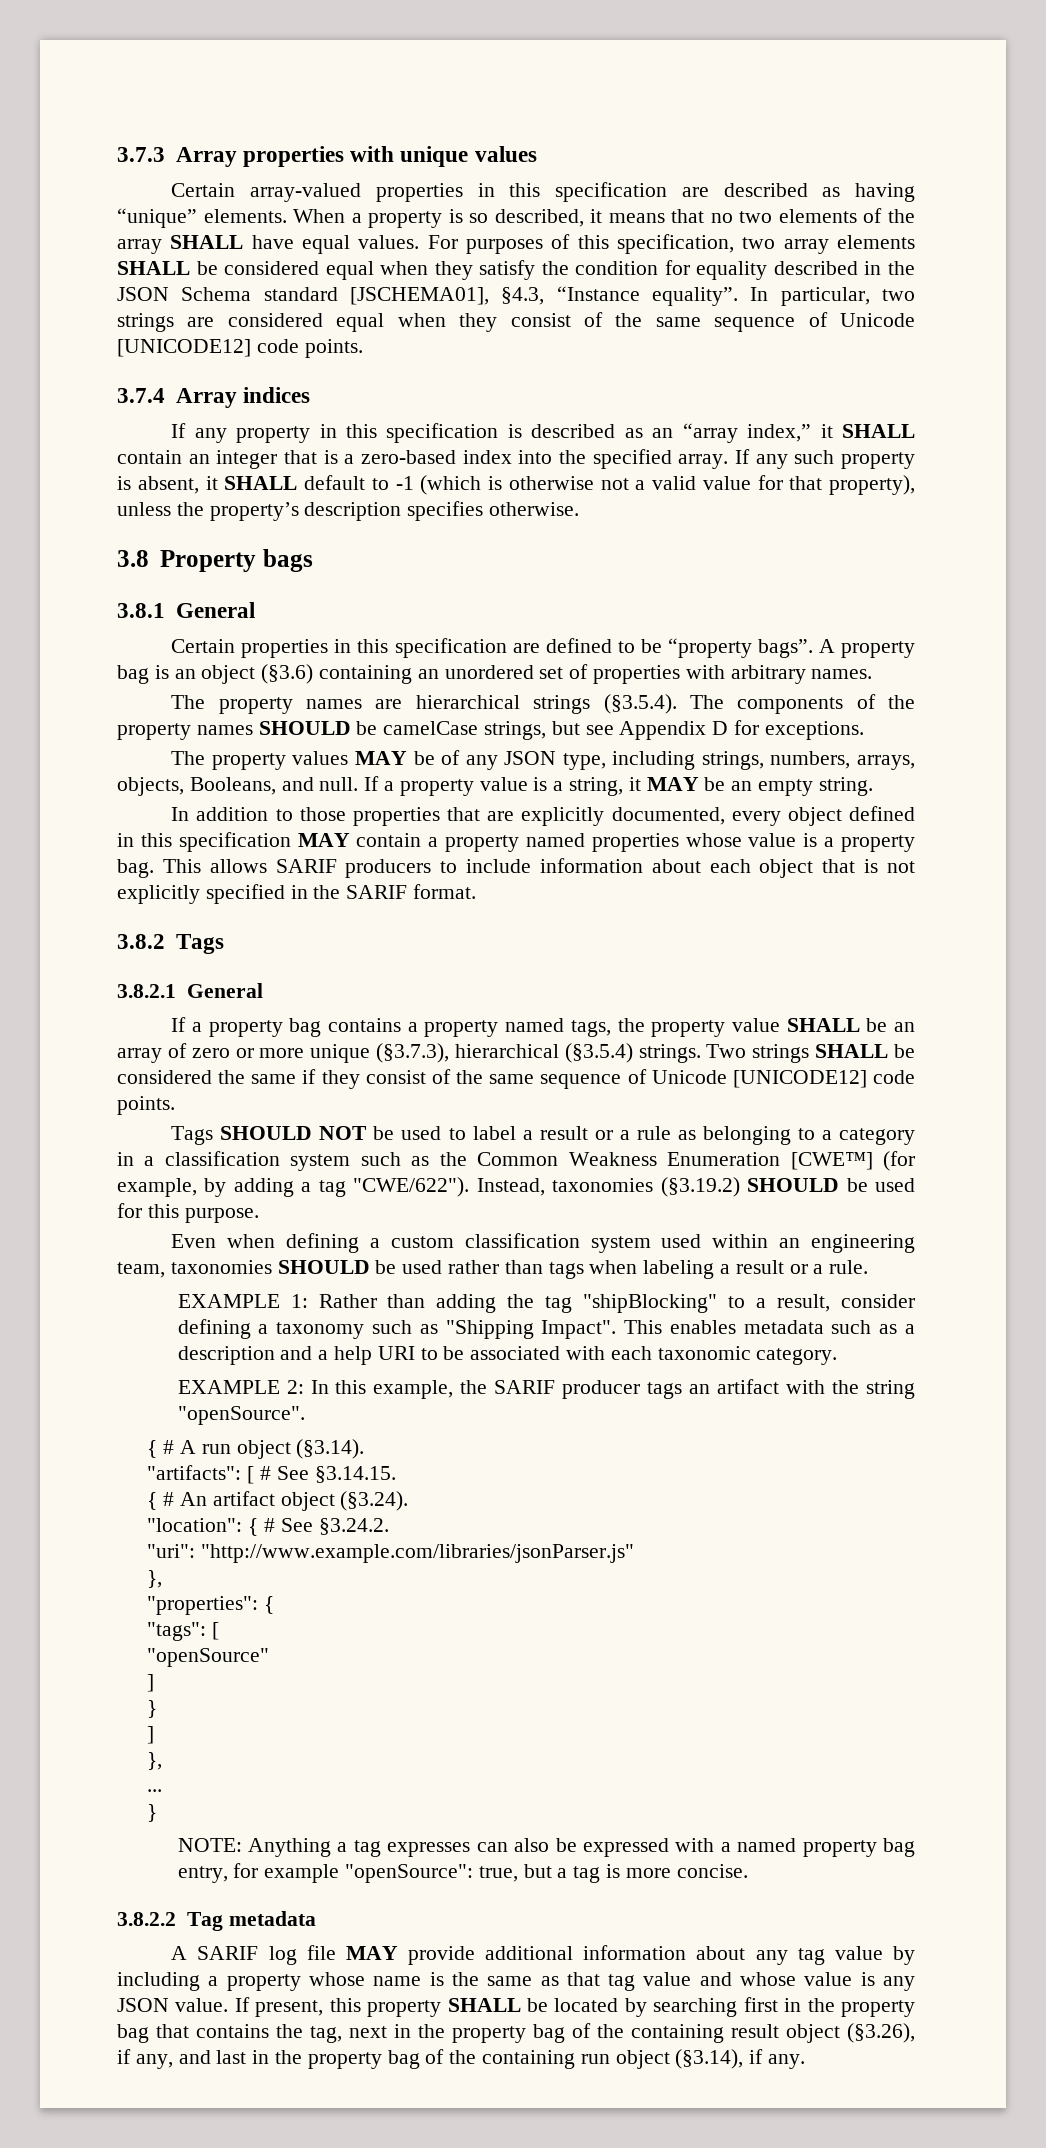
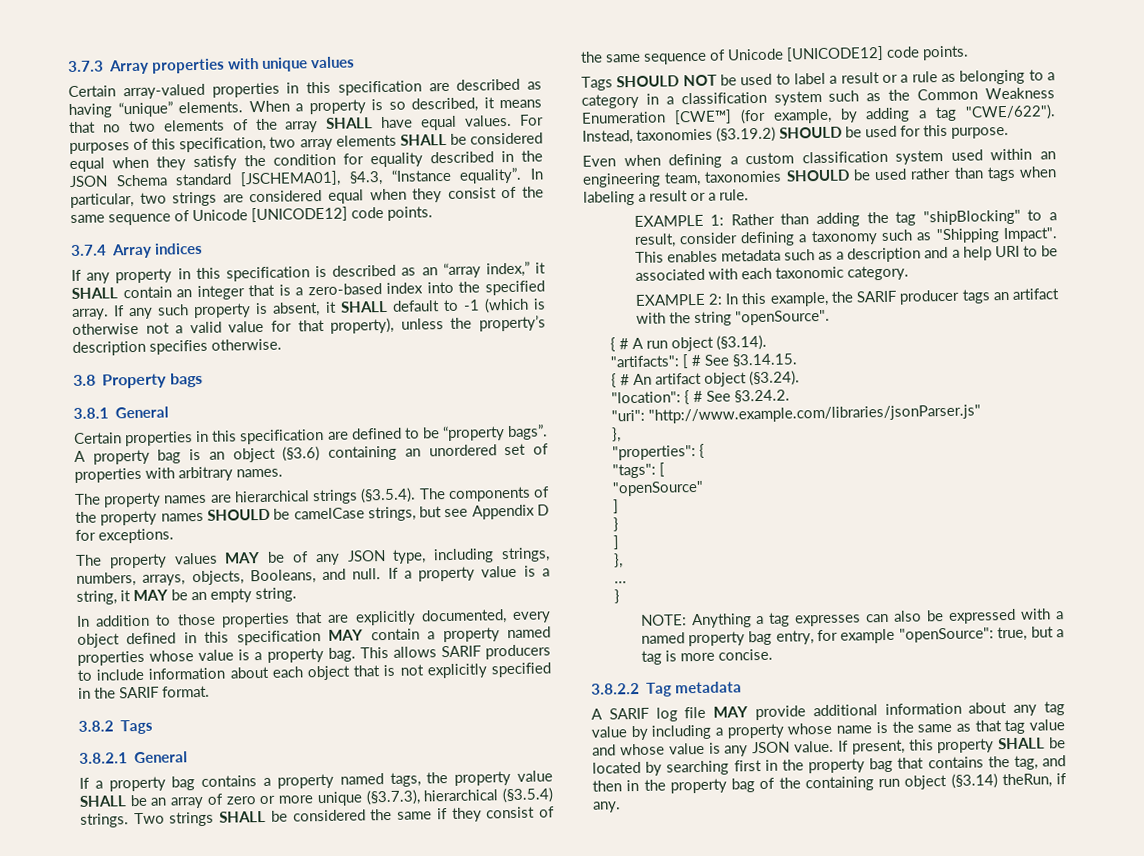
[349,2023,915,2043] [117,2049,247,2069] next in the property bag of the containing result object (§3.26), if any, and last -> [1042,755,1066,767] [592,780,622,792] and then
[675,2049,744,2069] (§3.14), -> [950,773,1052,789] (§3.14) theRun,

